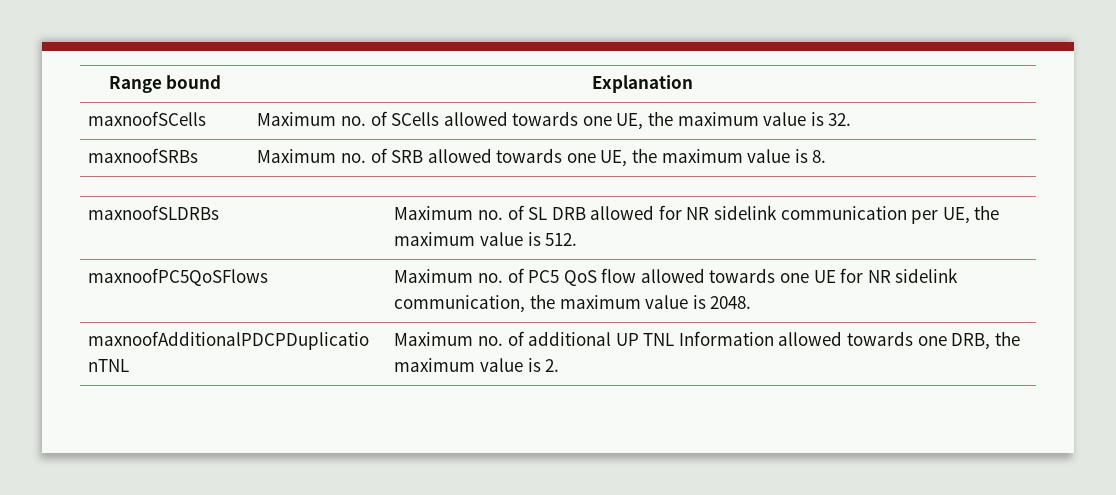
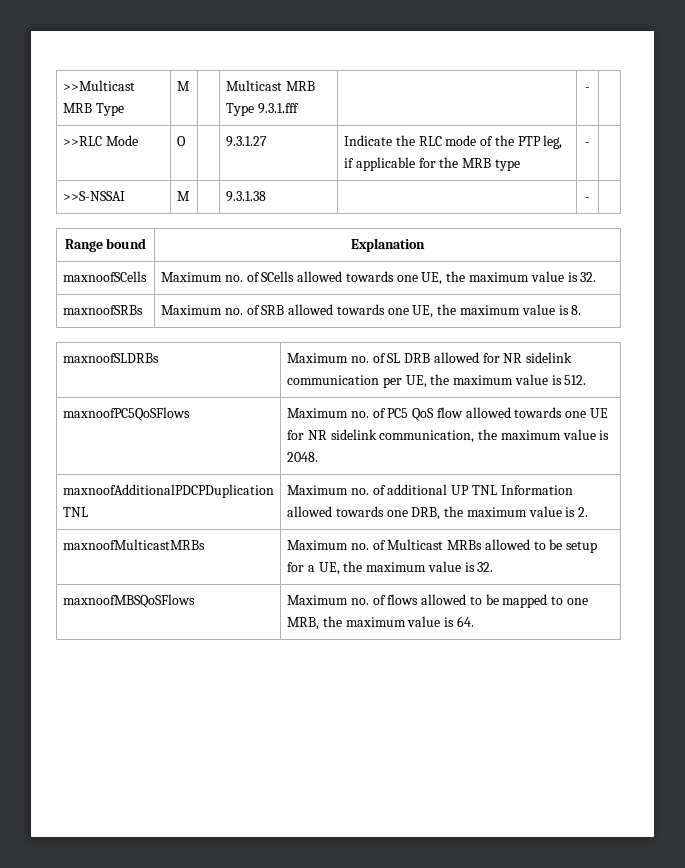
(108, 84) none -> [62,80,135,91] [62,103,124,116] [176,81,190,91] [225,80,315,91] [225,103,299,116] [585,87,590,91] [62,135,138,146] [176,136,186,146] [225,136,267,147] [343,135,563,149] [343,157,520,171] [585,142,590,146] [62,191,125,201] [176,191,190,201] [225,191,266,202] [585,197,590,201] >>Multicast MRB Type | M | | Multicast MRB Type 9.3.1.fff | | - | // >>RLC Mode | O | | 9.3.1.27 | Indicate the RLC mode of the PTP leg, if applicable for the MRB type | - | // >>S-NSSAI | M | | 9.3.1.38 | | - | //
(560, 365) none -> [62,539,205,550] [286,539,598,553] [286,561,494,575] [62,594,195,608] [286,594,588,608] [286,616,474,630] // maxnoofMulticastMRBs | Maximum no. of Multicast MRBs allowed to be setup for a UE, the maximum value is 32. // maxnoofMBSQoSFlows | Maximum no. of flows allowed to be mapped to one MRB, the maximum value is 64.

